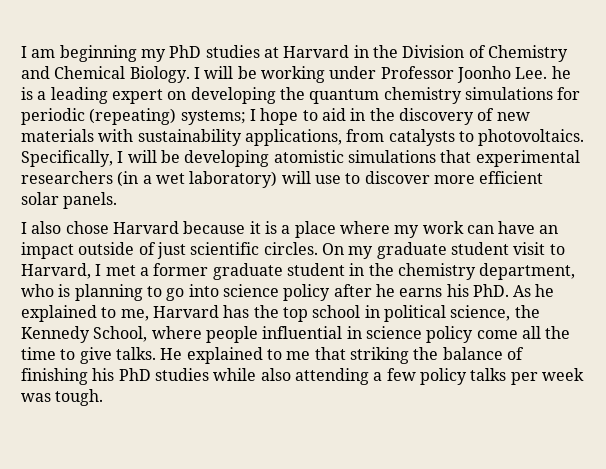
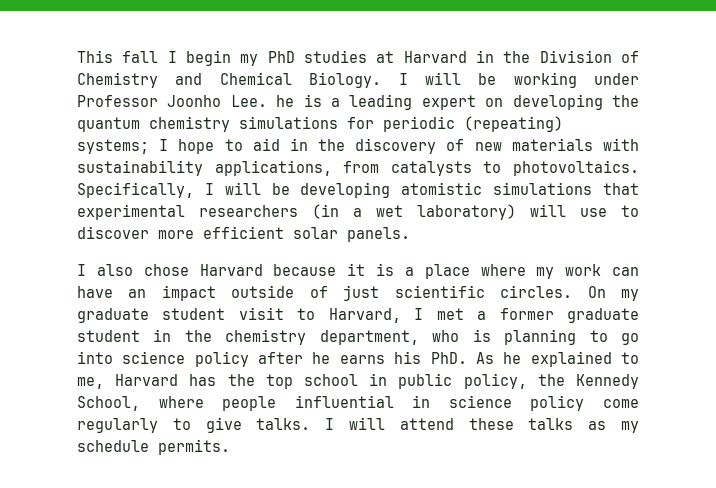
[21,45,137,62] I am beginning -> [77,50,231,66] This fall I begin
[383,305,511,322] political science, -> [398,373,527,389] public policy,
[521,326,571,339] [21,347,524,364] [21,368,584,385] [21,389,104,406] all the time to give talks. He explained to me that striking the balance of finishing his PhD studies while also attending a few policy talks per week was tough. -> [77,417,639,433] [77,439,230,455] regularly to give talks. I will attend these talks as my schedule permits.

